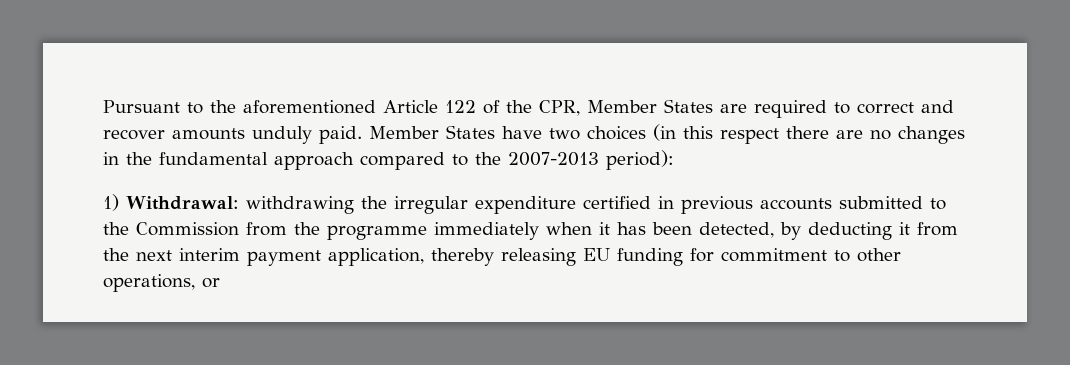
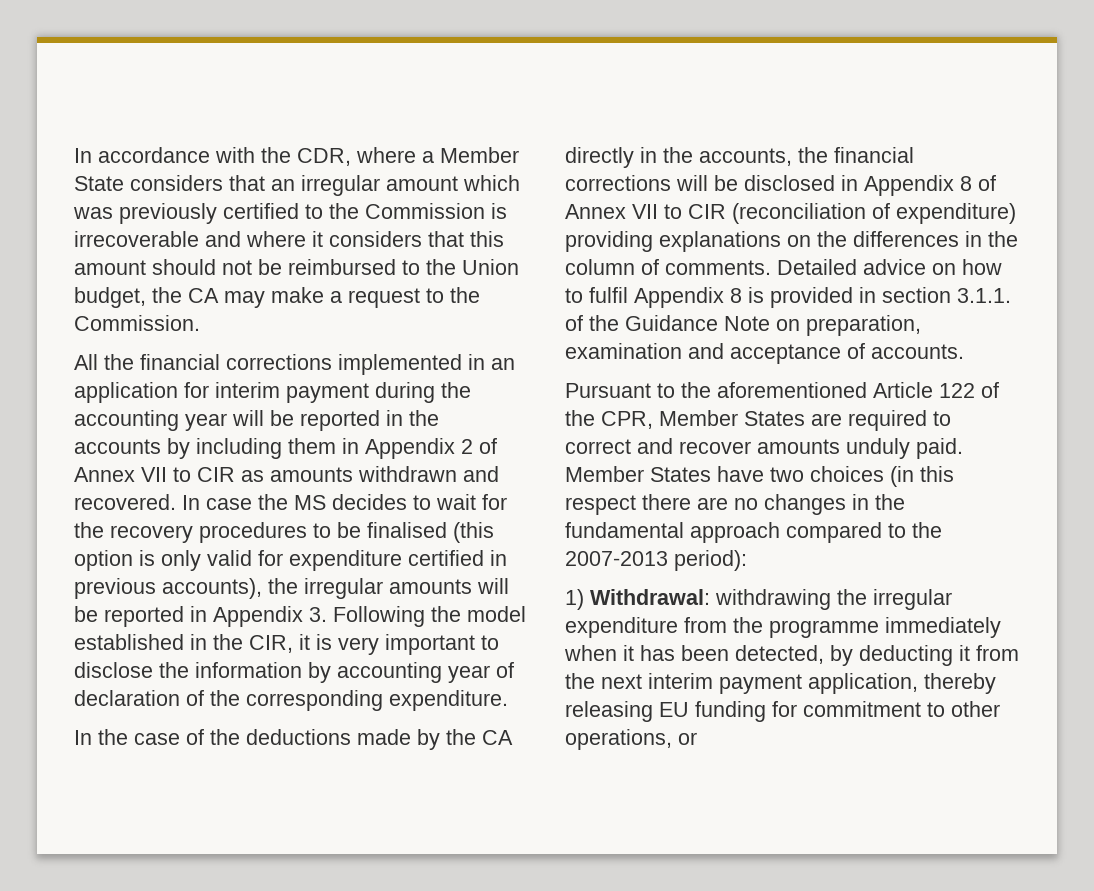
(103, 106) none -> [74,147,519,166] [74,175,520,196] [73,203,507,224] [74,231,504,247] [74,259,519,275] [74,287,480,308] [74,315,200,331] [74,354,515,375] [74,382,471,403] [74,410,439,431] [74,438,497,459] [74,466,499,482] [74,494,507,510] [74,522,494,543] [74,550,507,571] [74,578,509,599] [74,606,526,627] [74,634,499,655] [74,662,514,683] [74,690,508,711] [74,729,513,750] [565,147,914,168] [565,175,996,196] [565,203,1016,224] [565,231,1018,252] [565,259,1002,275] [565,287,1011,308] [565,315,921,336] [565,343,964,364] In accordance with the CDR, where a Member State considers that an irregular amount which was previously certified to the Commission is irrecoverable and where it considers that this amount should not be reimbursed to the Union budget, the CA may make a request to the Commission. // All the financial corrections implemented in an application for interim payment during the accounting year will be reported in the accounts by including them in Appendix 2 of Annex VII to CIR as amounts withdrawn and recovered. In case the MS decides to wait for the recovery procedures to be finalised (this option is only valid for expenditure certified in previous accounts), the irregular amounts will be reported in Appendix 3. Following the model established in the CIR, it is very important to disclose the information by accounting year of declaration of the corresponding expenditure. // In the case of the deductions made by the CA directly in the accounts, the financial corrections will be disclosed in Appendix 8 of Annex VII to CIR (reconciliation of expenditure) providing explanations on the differences in the column of comments. Detailed advice on how to fulfil Appendix 8 is provided in section 3.1.1. of the Guidance Note on preparation, examination and acceptance of accounts. //
[583,196,946,214] [103,222,239,236] certified in previous accounts submitted to the Commission -> (678, 627) none

